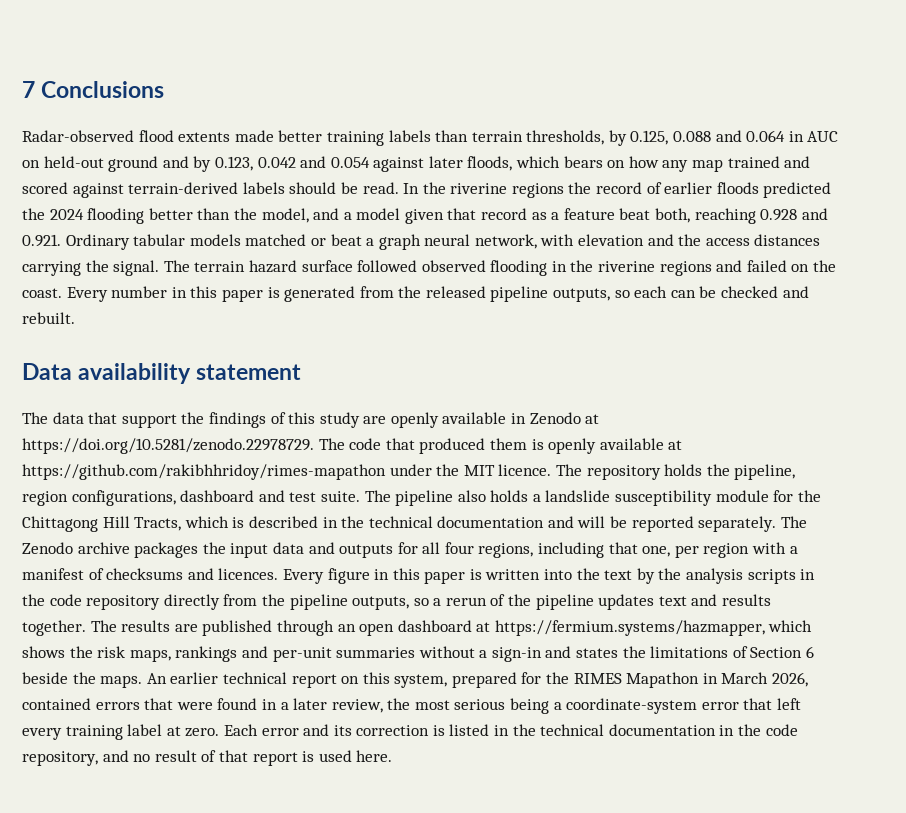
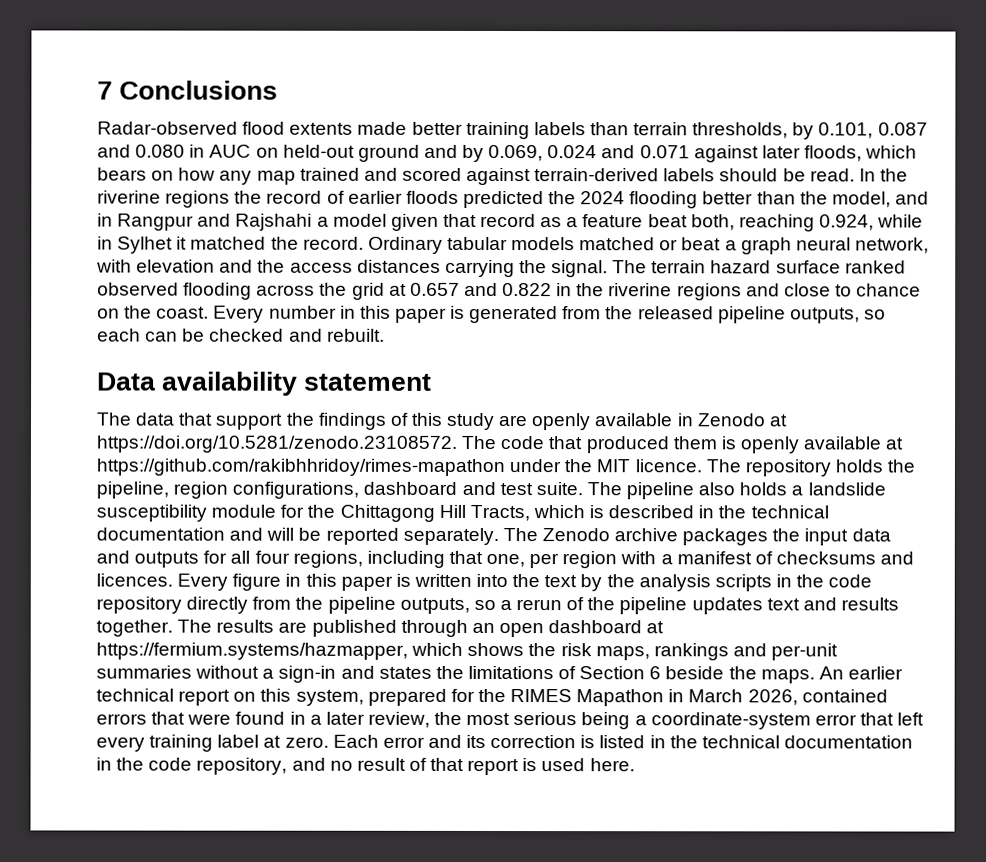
[630,130,786,145] 0.125, 0.088 and 0.064 -> [818,122,928,139] [97,144,186,158] 0.101, 0.087 and 0.080
[214,156,370,171] 0.123, 0.042 and 0.054 -> [488,144,690,162] 0.069, 0.024 and 0.071
(340, 214) none -> [97,213,313,231] in Rangpur and Rajshahi
[760,208,828,221] [22,234,61,247] 0.928 and 0.921. -> [818,214,924,231] [97,236,364,254] 0.924, while in Sylhet it matched the record.
[357,260,418,272] followed -> [844,260,906,274] ranked
(548, 268) none -> [256,282,553,300] across the grid at 0.657 and 0.822
[746,260,787,272] failed -> [783,283,922,297] close to chance
[22,438,314,454] https://doi.org/10.5281/zenodo.22978729. -> [96,435,457,453] https://doi.org/10.5281/zenodo.23108572.

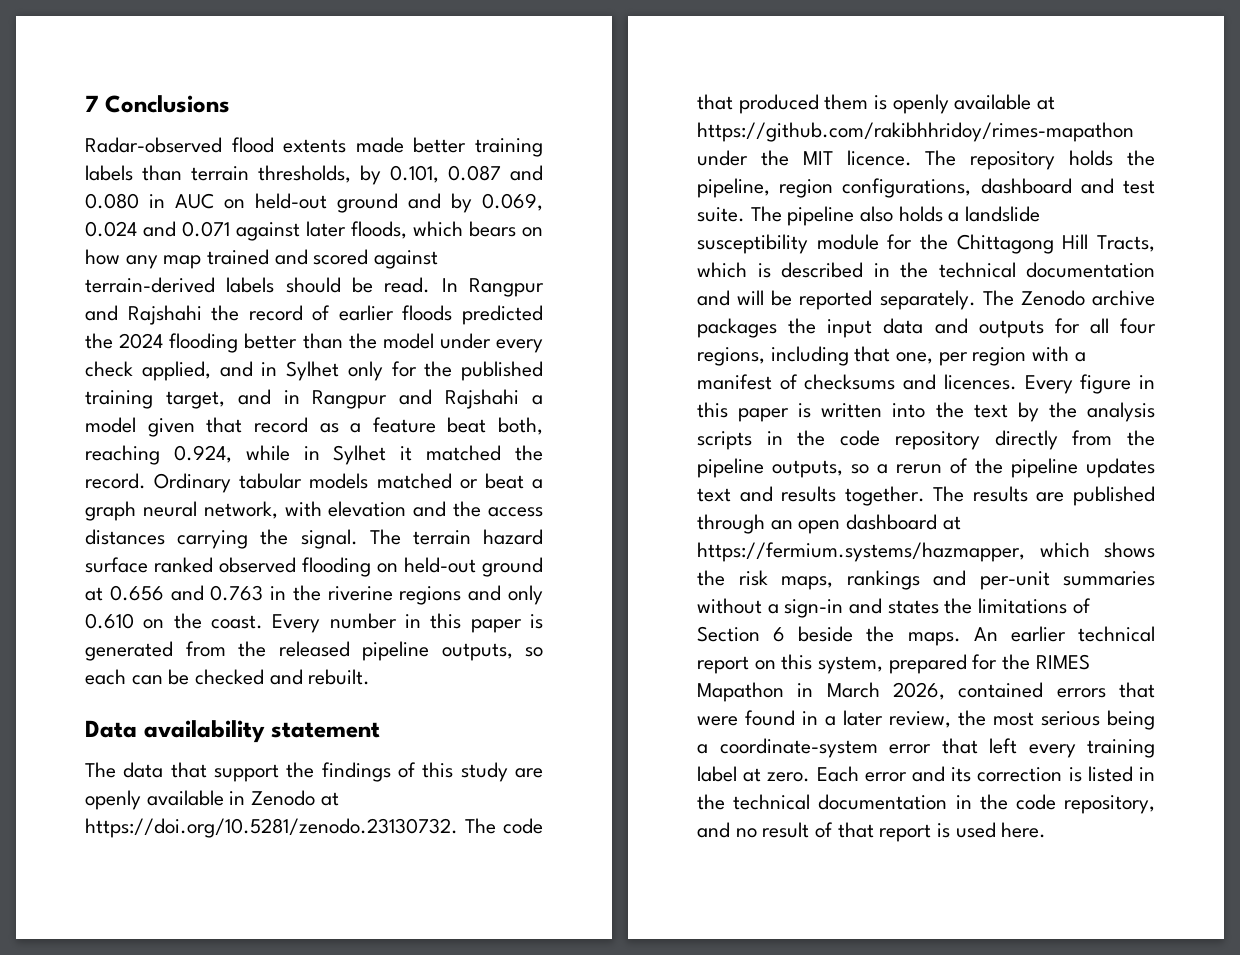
[879,168,908,182] [97,190,231,208] the riverine regions -> [468,278,544,297] [85,305,202,325] Rangpur and Rajshahi
[831,191,891,208] model, -> [382,333,543,353] [85,361,543,381] [85,390,225,409] model under every check applied, and in Sylhet only for the published training target,
[256,282,553,300] across the grid at 0.657 and 0.822 -> [377,557,543,577] [85,585,264,601] on held-out ground at 0.656 and 0.763
[783,283,922,297] close to chance -> [507,585,543,605] [85,613,134,629] only 0.610
[96,435,457,453] https://doi.org/10.5281/zenodo.23108572. -> [85,818,458,838] https://doi.org/10.5281/zenodo.23130732.

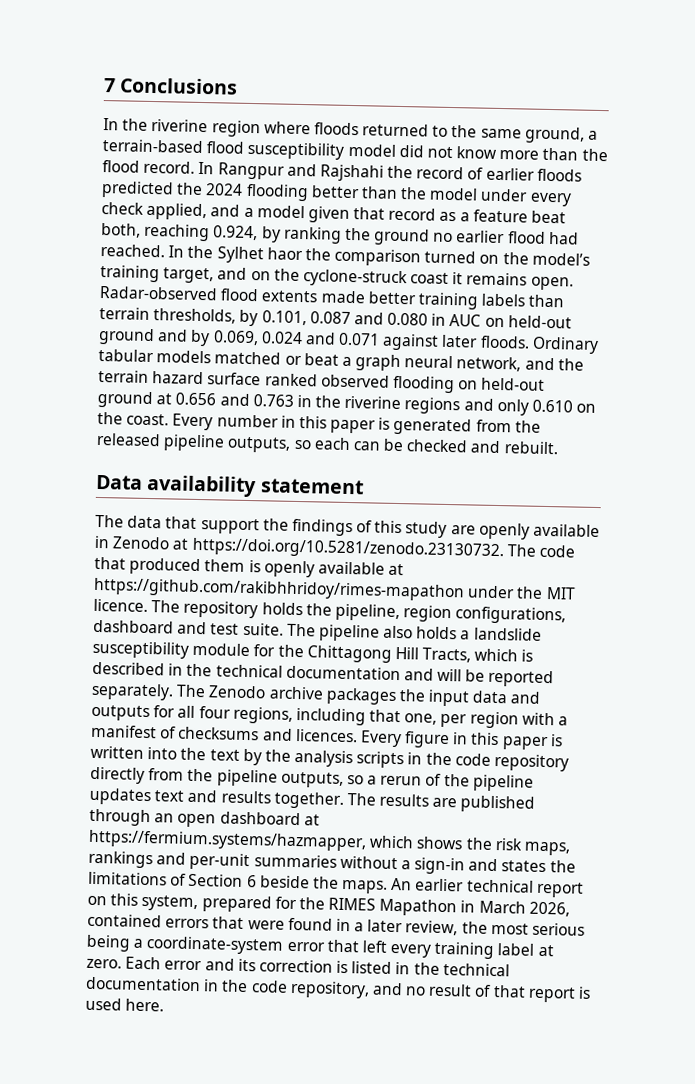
(230, 104) none -> [103,118,599,144] [102,139,608,162] [102,160,582,182] [101,181,572,207] [101,201,567,224] [101,222,579,246] [100,243,590,267] [100,264,574,291] In the riverine region where floods returned to the same ground, a terrain-based flood susceptibility model did not know more than the flood record. In Rangpur and Rajshahi the record of earlier floods predicted the 2024 flooding better than the model under every check applied, and a model given that record as a feature beat both, reaching 0.924, by ranking the ground no earlier flood had reached. In the Sylhet haor the comparison turned on the model’s training target, and on the cyclone-struck coast it remains open.
[351,221,543,239] [85,249,439,269] [85,277,544,297] [85,305,543,325] [85,333,543,353] [85,361,543,381] [85,389,543,409] [85,417,543,437] [85,445,543,465] [85,473,146,489] floods, which bears on how any map trained and scored against terrain-derived labels should be read. In Rangpur and Rajshahi the record of earlier floods predicted the 2024 flooding better than the model under every check applied, and in Sylhet only for the published training target, and in Rangpur and Rajshahi a model given that record as a feature beat both, reaching 0.924, while in Sylhet it matched the record. -> [479,335,530,349] floods.
[284,501,543,517] [85,529,401,549] with elevation and the access distances carrying the signal. The -> [524,357,584,371] and the

